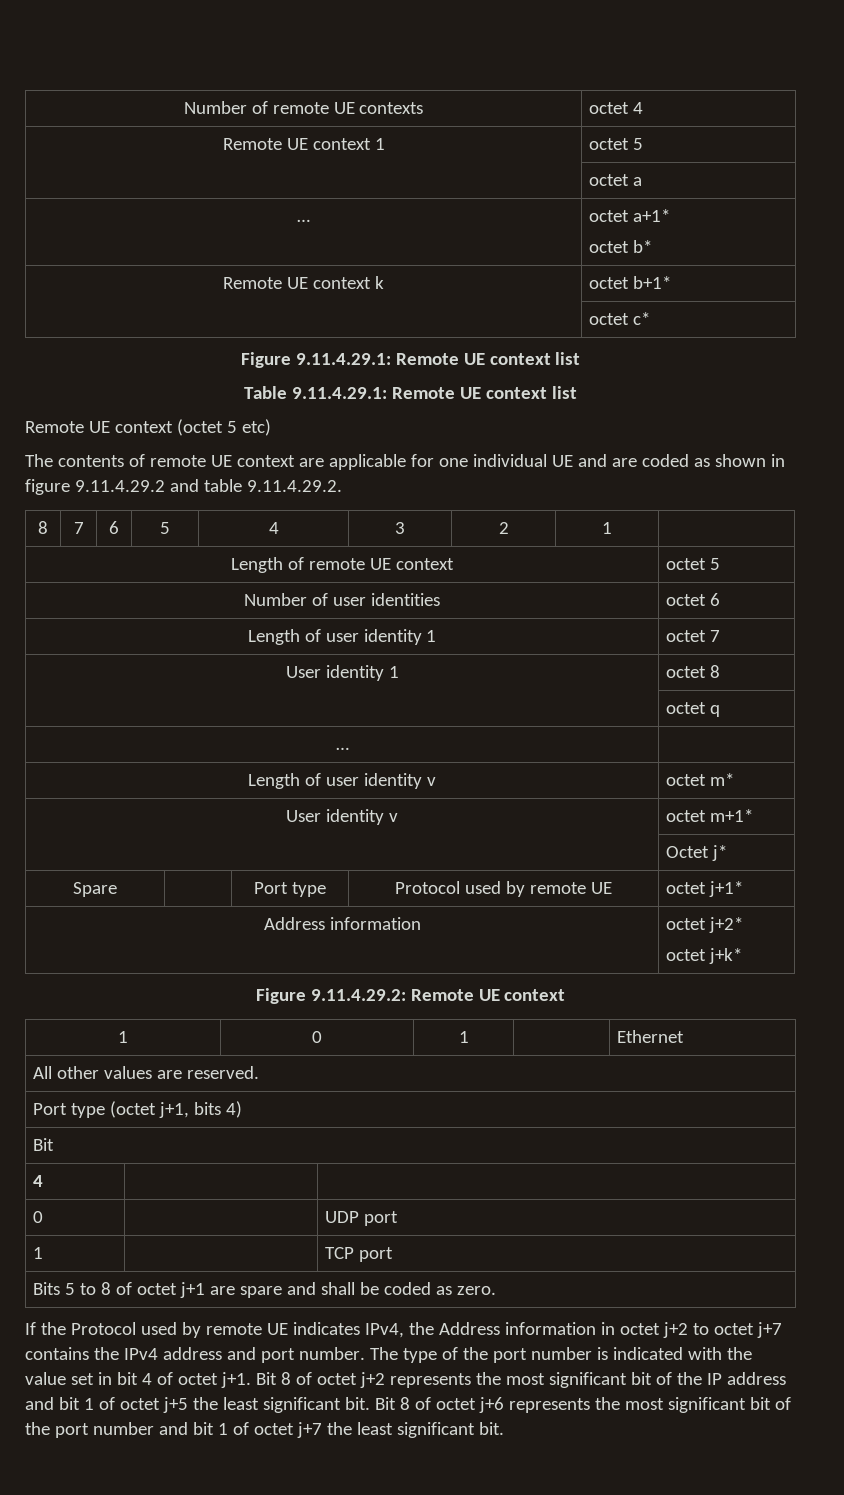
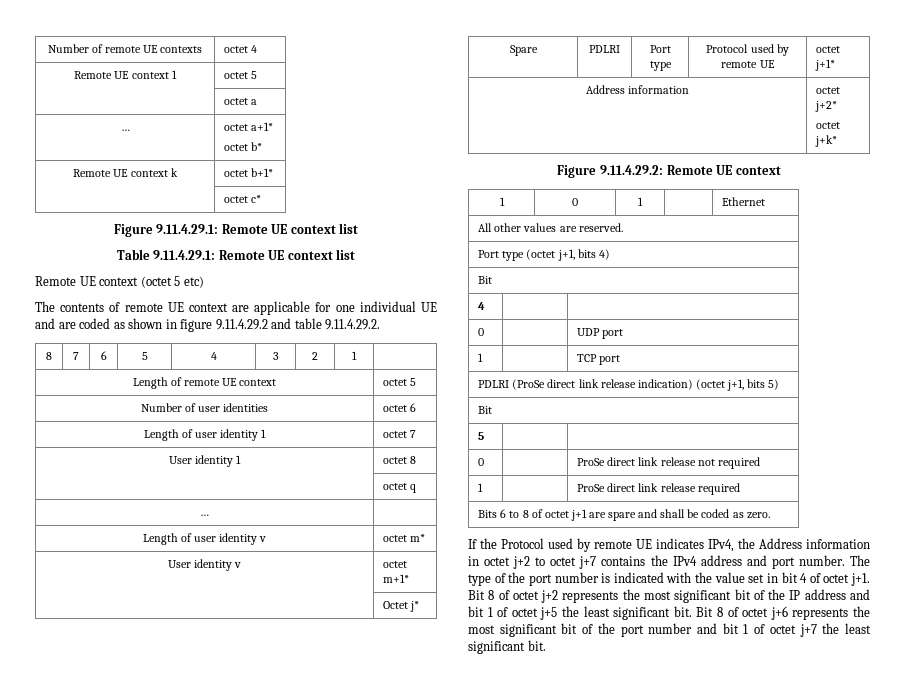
(117, 889) none -> [589,45,620,53] PDLRI
(394, 1254) none -> [478,379,780,391] [478,406,493,414] [478,432,485,440] [478,458,485,466] [577,457,760,469] [478,483,484,492] [577,483,740,495] // PDLRI (ProSe direct link release indication) (octet j+1, bits 5) // Bit // 5 | | // 0 | | ProSe direct link release not required // 1 | | ProSe direct link release required
[65,1283,76,1295] 5 -> [500,509,507,518] 6

